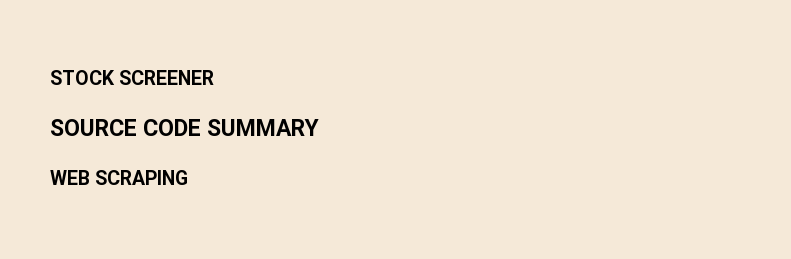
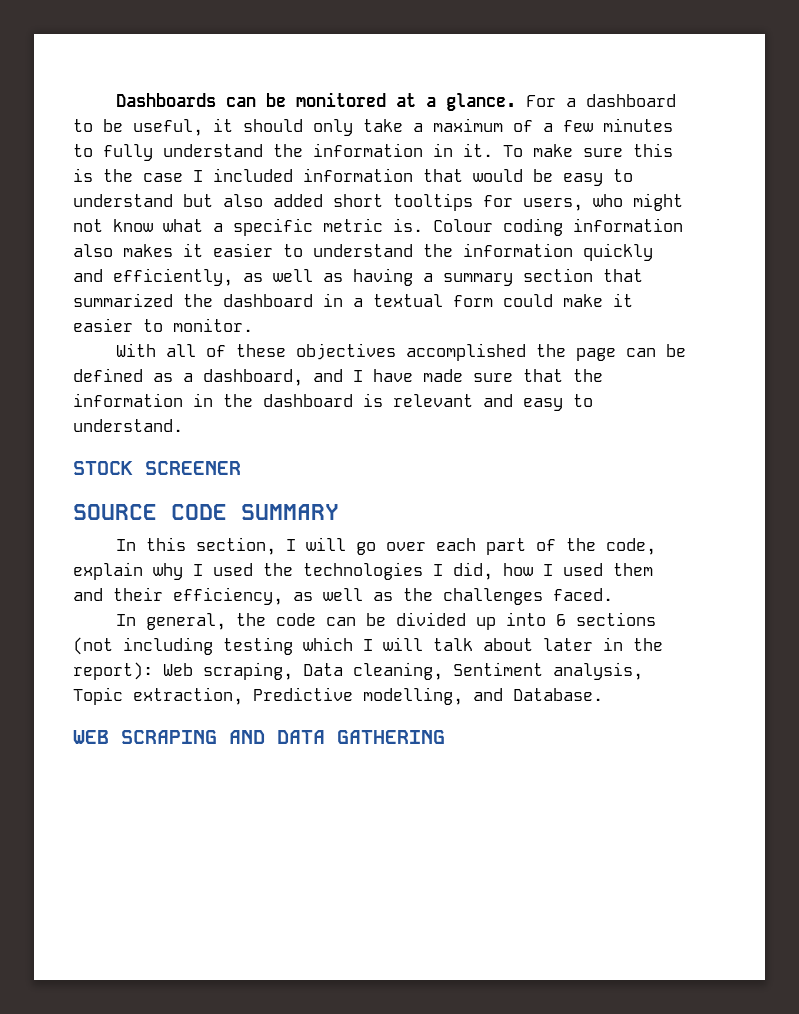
(50, 77) none -> [116,92,677,111] [73,118,673,136] [73,143,673,161] [73,168,633,186] [73,193,683,211] [73,218,683,236] [73,243,653,261] [73,268,643,286] [73,293,633,307] [73,318,253,332] [116,343,687,361] [73,368,603,386] [73,393,593,411] [73,419,183,432] Dashboards can be monitored at a glance. For a dashboard to be useful, it should only take a maximum of a few minutes to fully understand the information in it. To make sure this is the case I included information that would be easy to understand but also added short tooltips for users, who might not know what a specific metric is. Colour coding information also makes it easier to understand the information quickly and efficiently, as well as having a summary section that summarized the dashboard in a textual form could make it easier to monitor. // With all of these objectives accomplished the page can be defined as a dashboard, and I have made sure that the information in the dashboard is relevant and easy to understand. //
(320, 127) none -> [116,537,657,555] [73,562,653,580] [73,587,613,605] [116,612,657,630] [73,637,663,655] [73,662,643,680] [73,687,603,705] // In this section, I will go over each part of the code, explain why I used the technologies I did, how I used them and their efficiency, as well as the challenges faced. // In general, the code can be divided up into 6 sections (not including testing which I will talk about later in the report): Web scraping, Data cleaning, Sentiment analysis, Topic extraction, Predictive modelling, and Database.
(189, 177) none -> [229,730,445,744] AND DATA GATHERING

